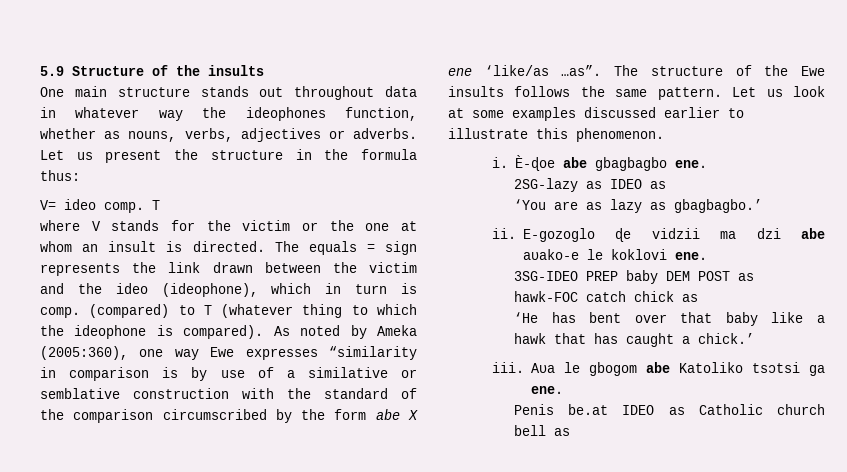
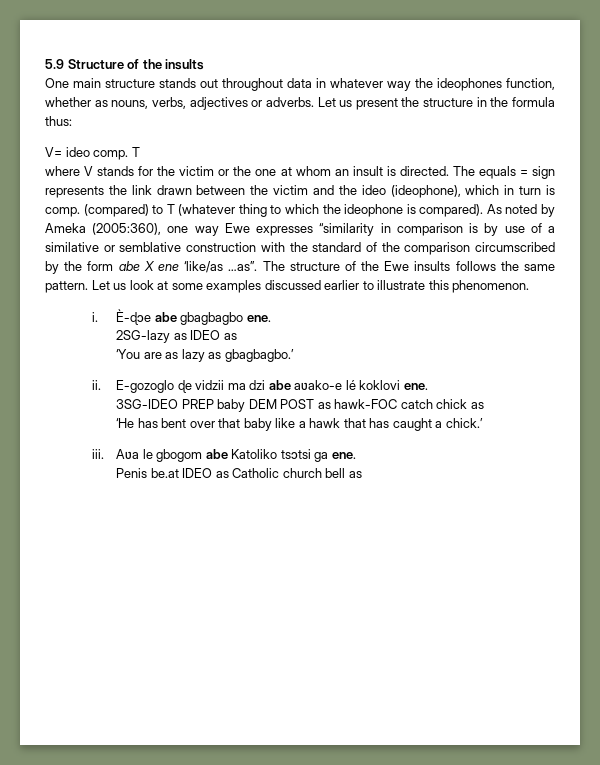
[514,155,555,171] Ѐ-ɖoe -> [116,309,152,325] Ѐ-ɖɔe
[586,249,603,260] le -> [345,380,356,390] lé

